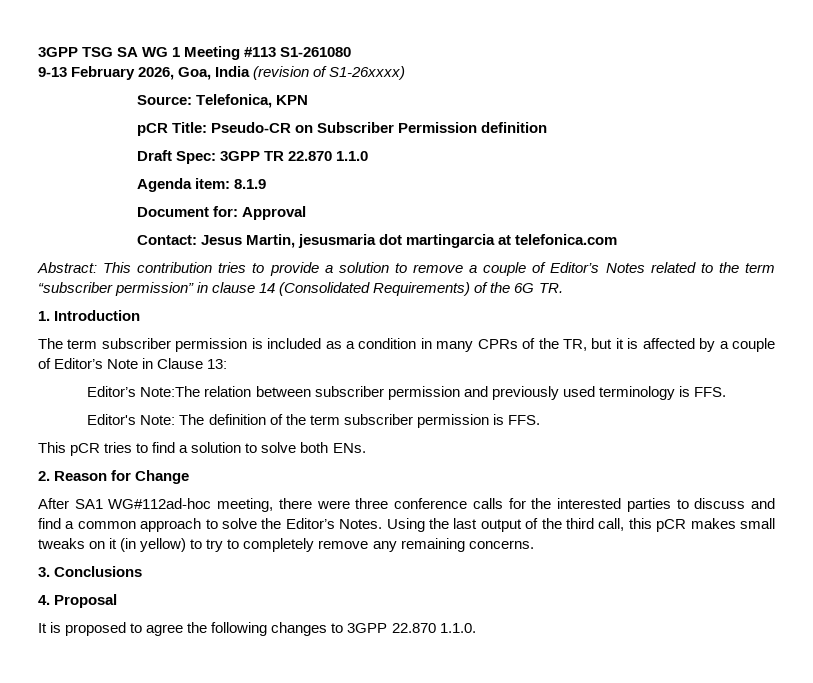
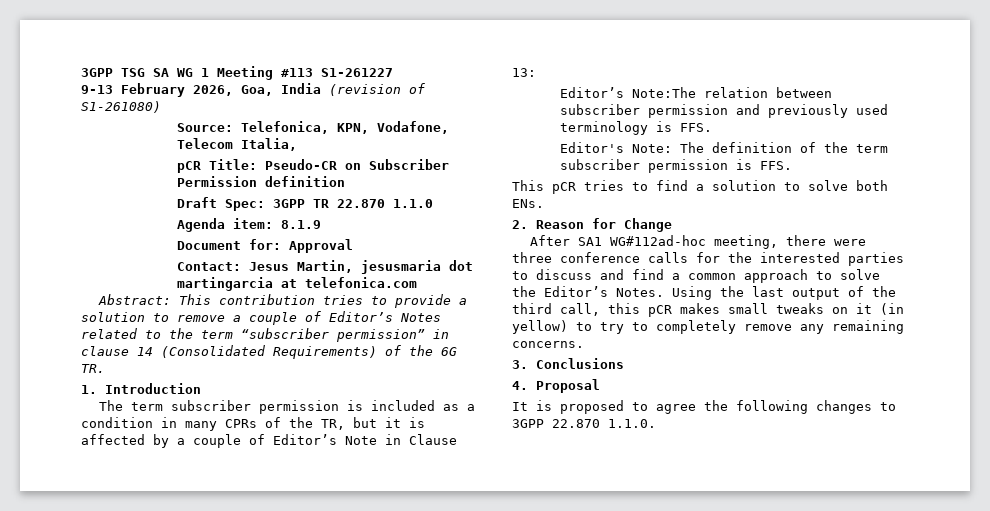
[280,47,352,57] S1-261080 -> [321,68,393,77] S1-261227
[329,66,406,80] S1-26xxxx) -> [81,101,161,113] S1-261080)
[275,95,308,105] KPN -> [336,121,449,134] [176,138,297,151] KPN, Vodafone, Telecom Italia,

